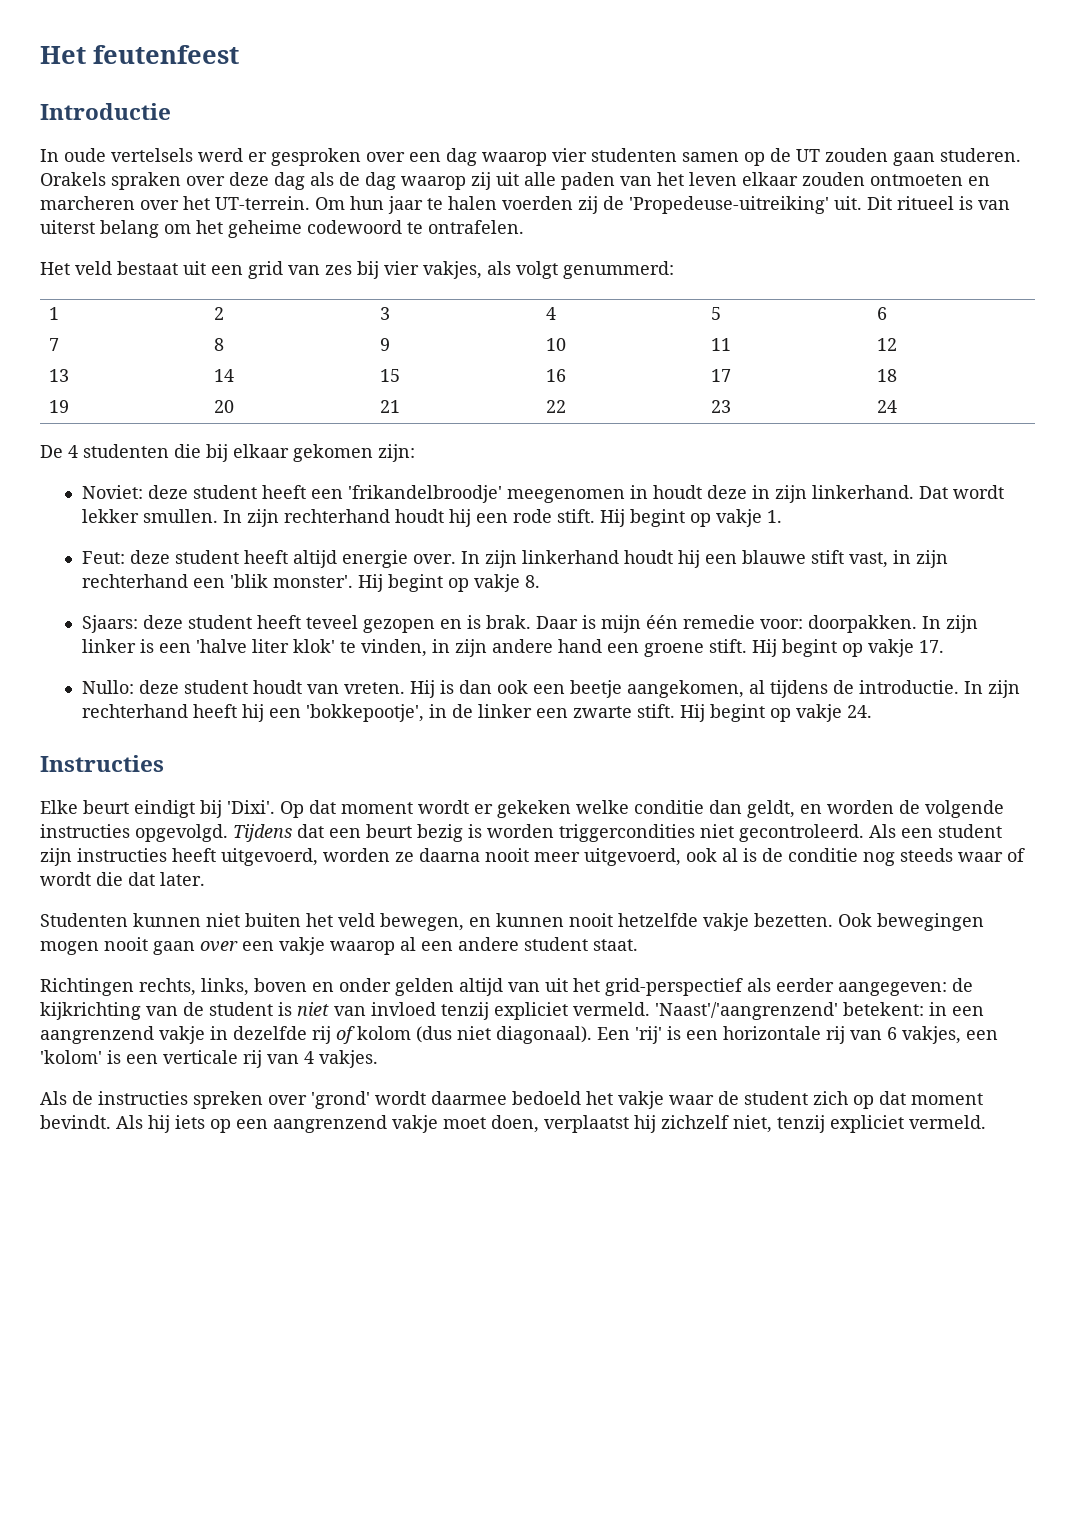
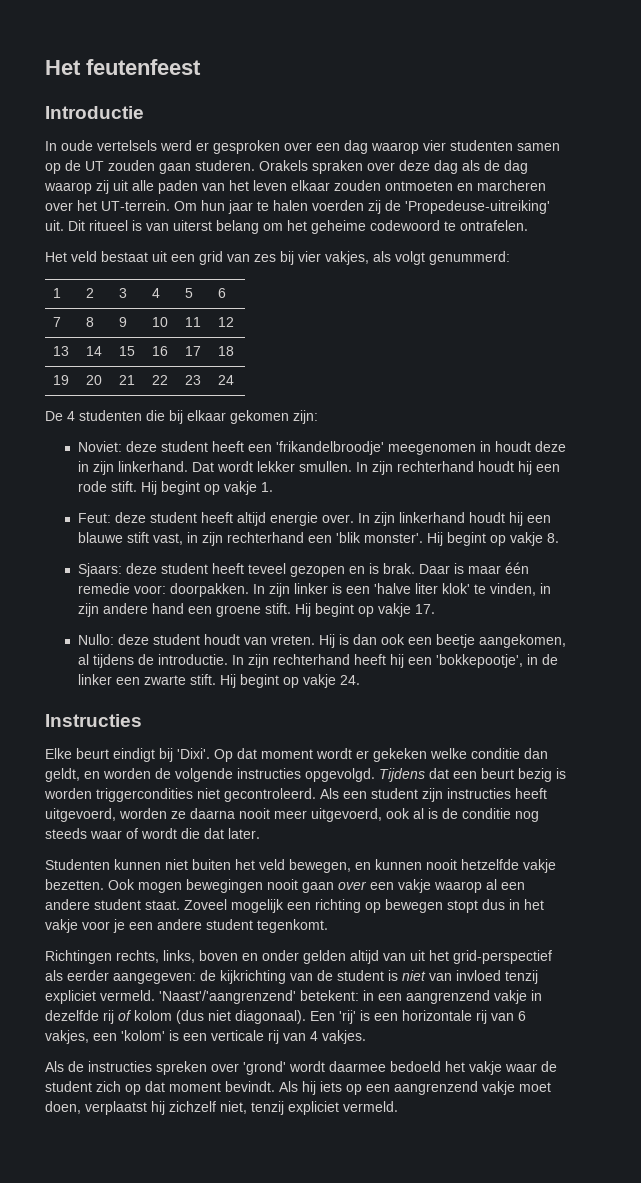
[600,615,641,633] mijn -> [467,565,501,574] maar
[877,913,984,931] [40,941,99,955] bewegingen mogen -> [138,879,263,893] mogen bewegingen
(638, 945) none -> [184,899,544,913] [45,919,328,933] Zoveel mogelijk een richting op bewegen stopt dus in het vakje voor je een andere student tegenkomt.

